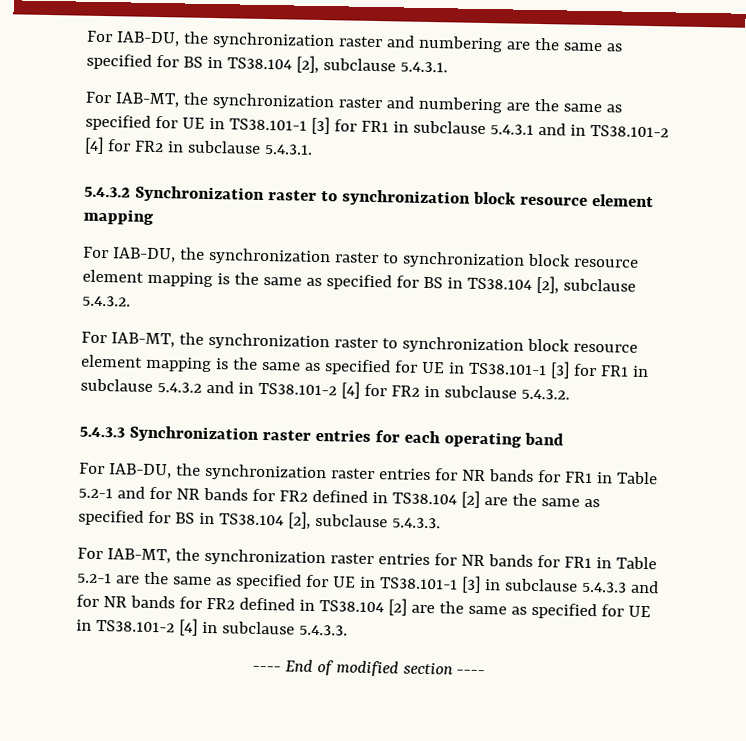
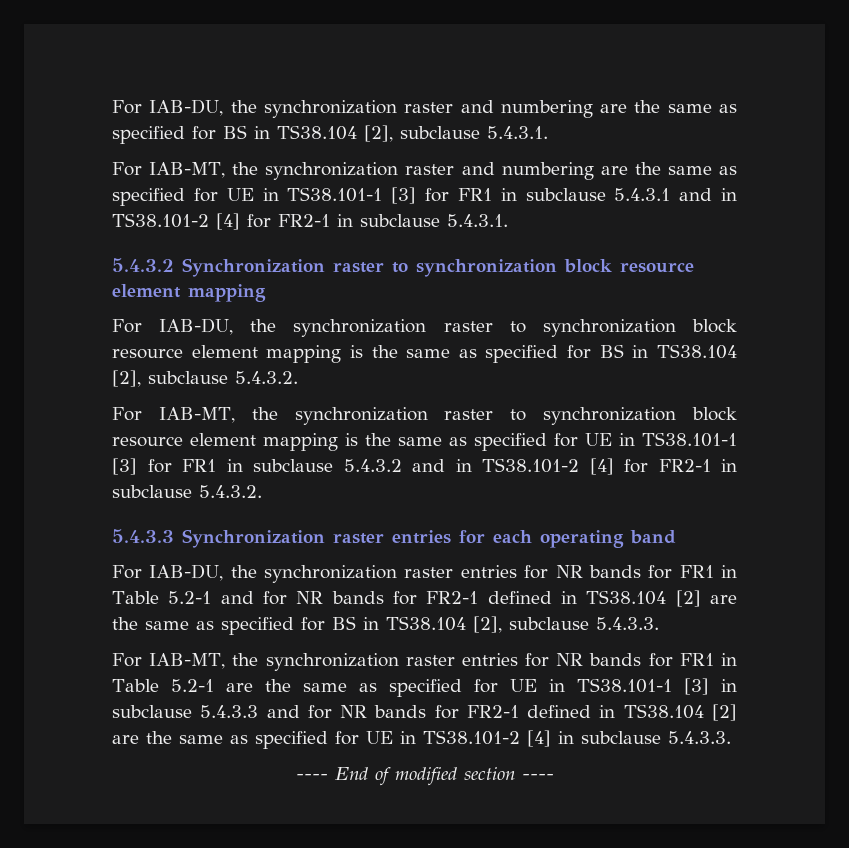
[133,140,164,153] FR2 -> [278,214,330,227] FR2-1
[390,385,420,397] FR2 -> [658,459,711,472] FR2-1
[278,490,308,502] FR2 -> [426,591,479,604] FR2-1
[205,597,235,610] FR2 -> [466,705,519,718] FR2-1

